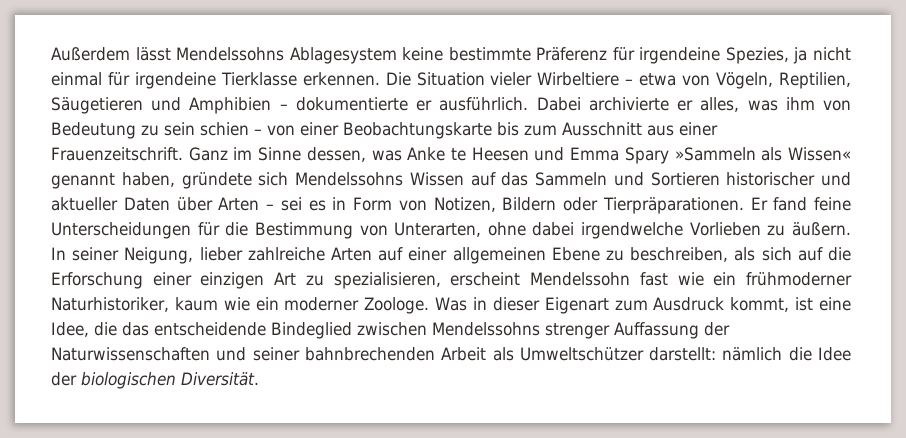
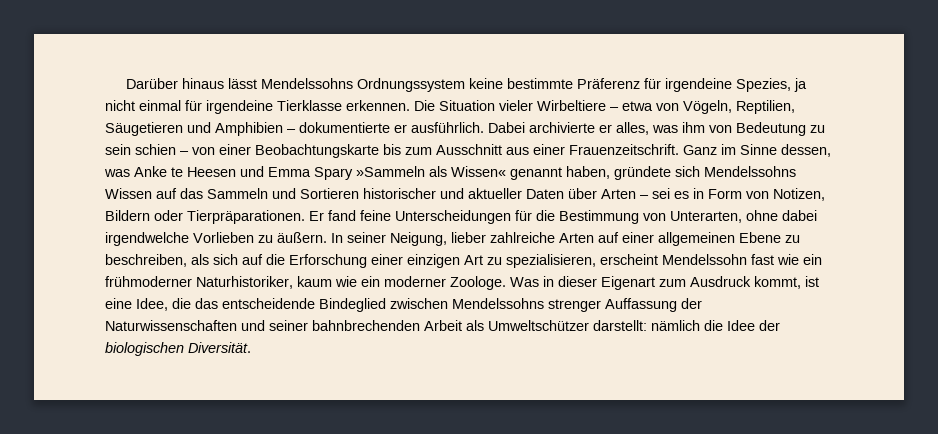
[51,47,130,61] Außerdem -> [126,78,225,89] Darüber hinaus
[289,47,397,64] Ablagesystem -> [357,78,466,92] Ordnungssystem

